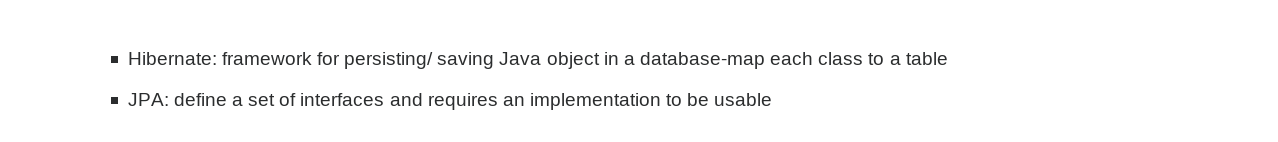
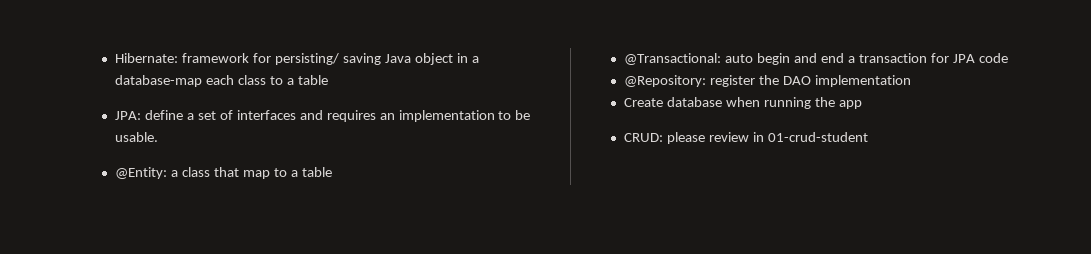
[714,93,773,106] usable -> [115,132,159,142] [115,167,332,179] [624,53,1008,65] [624,75,911,87] [624,97,862,109] [624,132,868,144] usable. // @Entity: a class that map to a table // @Transactional: auto begin and end a transaction for JPA code // @Repository: register the DAO implementation // Create database when running the app // CRUD: please review in 01-crud-student

